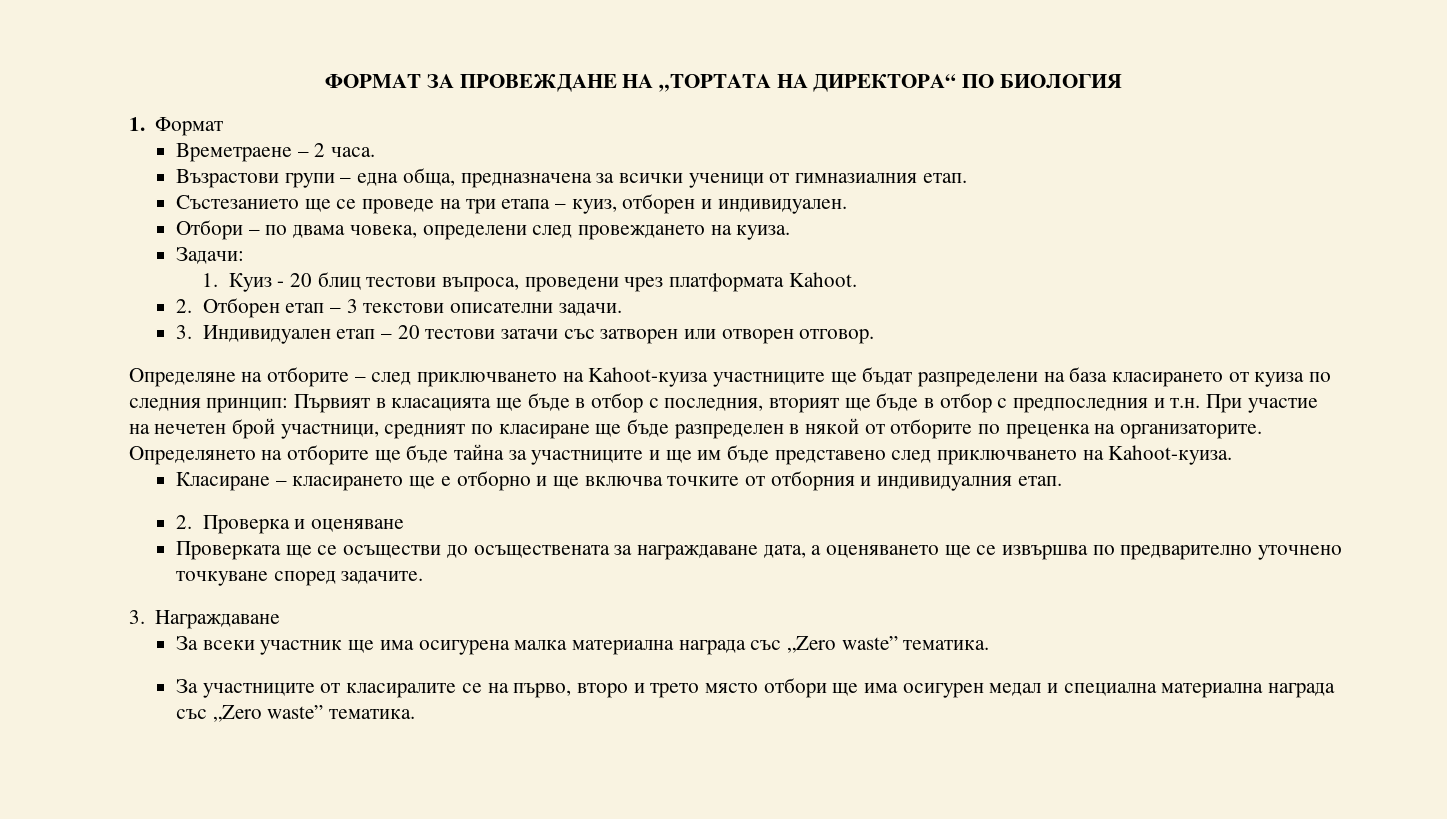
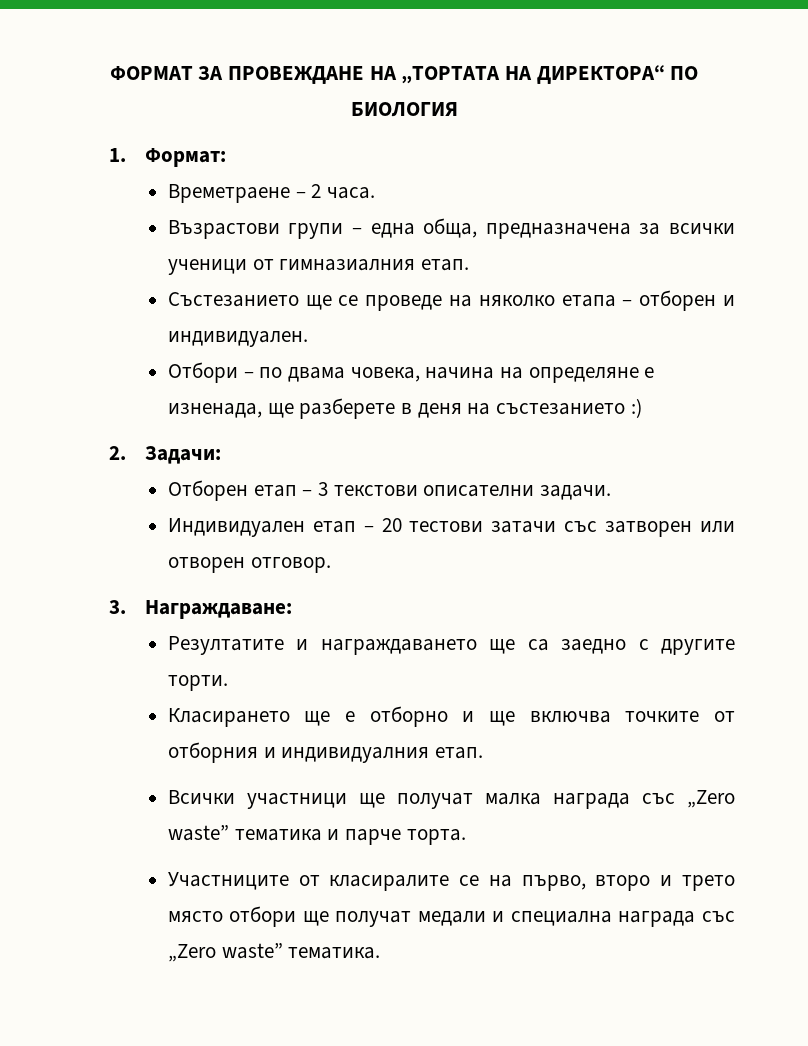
[155,117,224,136] Формат -> [144,148,226,167] Формат:
[465,199,496,214] три -> [478,295,555,307] няколко
[571,199,617,214] куиз, -> (633, 303) none
[422,225,791,240] [176,247,245,264] [202,272,857,292] [176,299,193,313] определени след провеждането на куиза. // Задачи: // 1. Куиз - 20 блиц тестови въпроса, проведени чрез платформата Kahoot. // 2. -> [425,367,655,383] [167,398,642,419] [108,446,221,464] начина на определяне е изненада, ще разберете в деня на състезанието :) // 2. Задачи: //
[176,325,193,339] 3. -> (611, 492) none
[128,367,1331,387] [128,393,1318,413] [128,418,1262,439] [128,444,1233,465] [176,472,404,491] Определяне на отборите – след приключването на Kahoot-куиза участниците ще бъдат разпределени на база класирането от куиза по следния принцип: Първият в класацията ще бъде в отбор с последния, вторият ще бъде в отбор с предпоследния и т.н. При участие на нечетен брой участници, средният по класиране ще бъде разпределен в някой от отборите по преценка на организаторите. Определянето на отборите ще бъде тайна за участниците и ще им бъде представено след приключването на Kahoot-куиза. // Класиране – класирането -> [108,600,292,619] [167,636,735,655] [167,675,228,691] [167,708,290,727] 3. Награждаване: // Резултатите и награждаването ще са заедно с другите торти. // Класирането
[176,515,404,534] [176,541,1342,560] [176,571,424,586] [128,610,281,629] [176,636,990,655] [176,679,315,698] 2. Проверка и оценяване // Проверката ще се осъществи до осъществената за награждаване дата, а оценяването ще се извършва по предварително уточнено точкуване според задачите. // 3. Награждаване // За всеки участник ще има осигурена малка материална награда със „Zero waste” тематика. // За участниците -> [167,790,735,809] [167,825,466,845] [167,872,289,890] Всички участници ще получат малка награда със „Zero waste” тематика и парче торта. // Участниците
[863,683,1042,698] има осигурен медал -> [335,911,486,927] получат медали
[1161,683,1264,698] материална -> (612, 918) none

